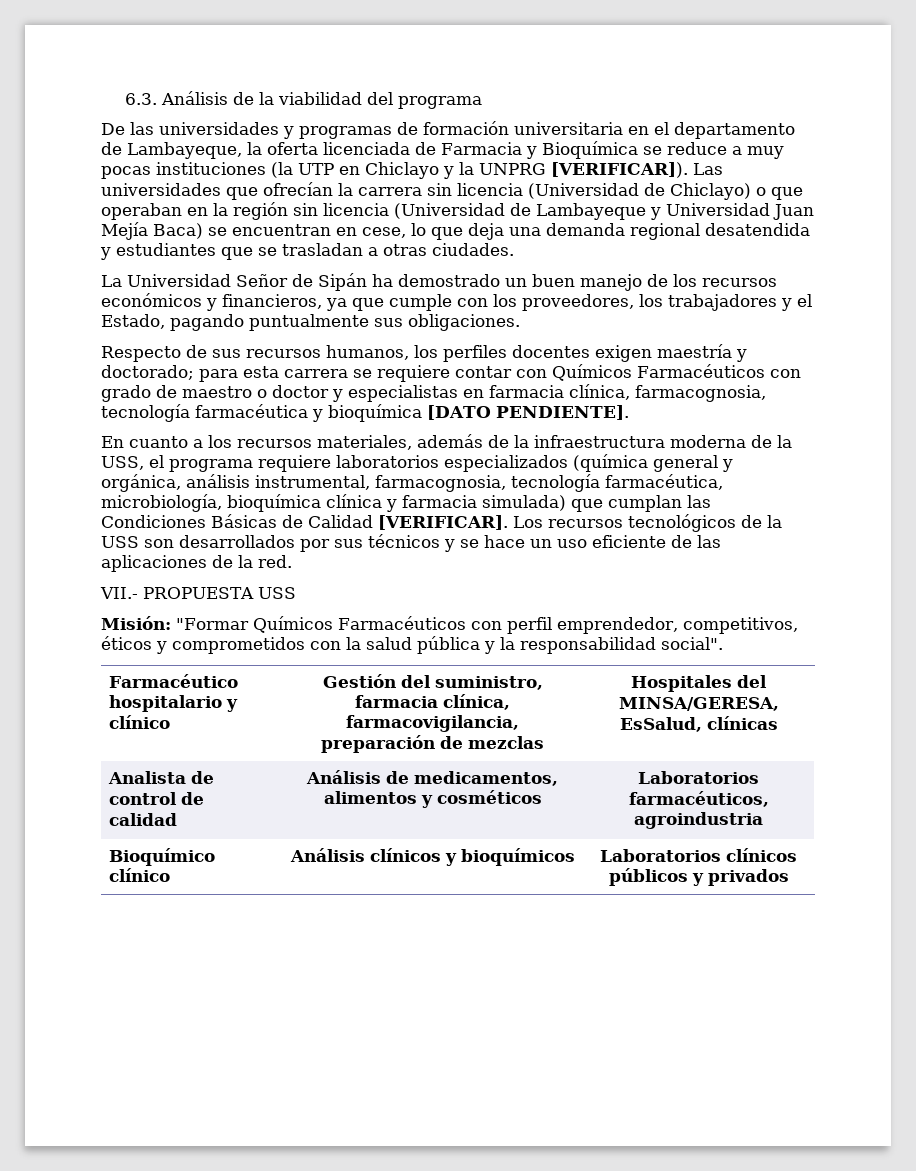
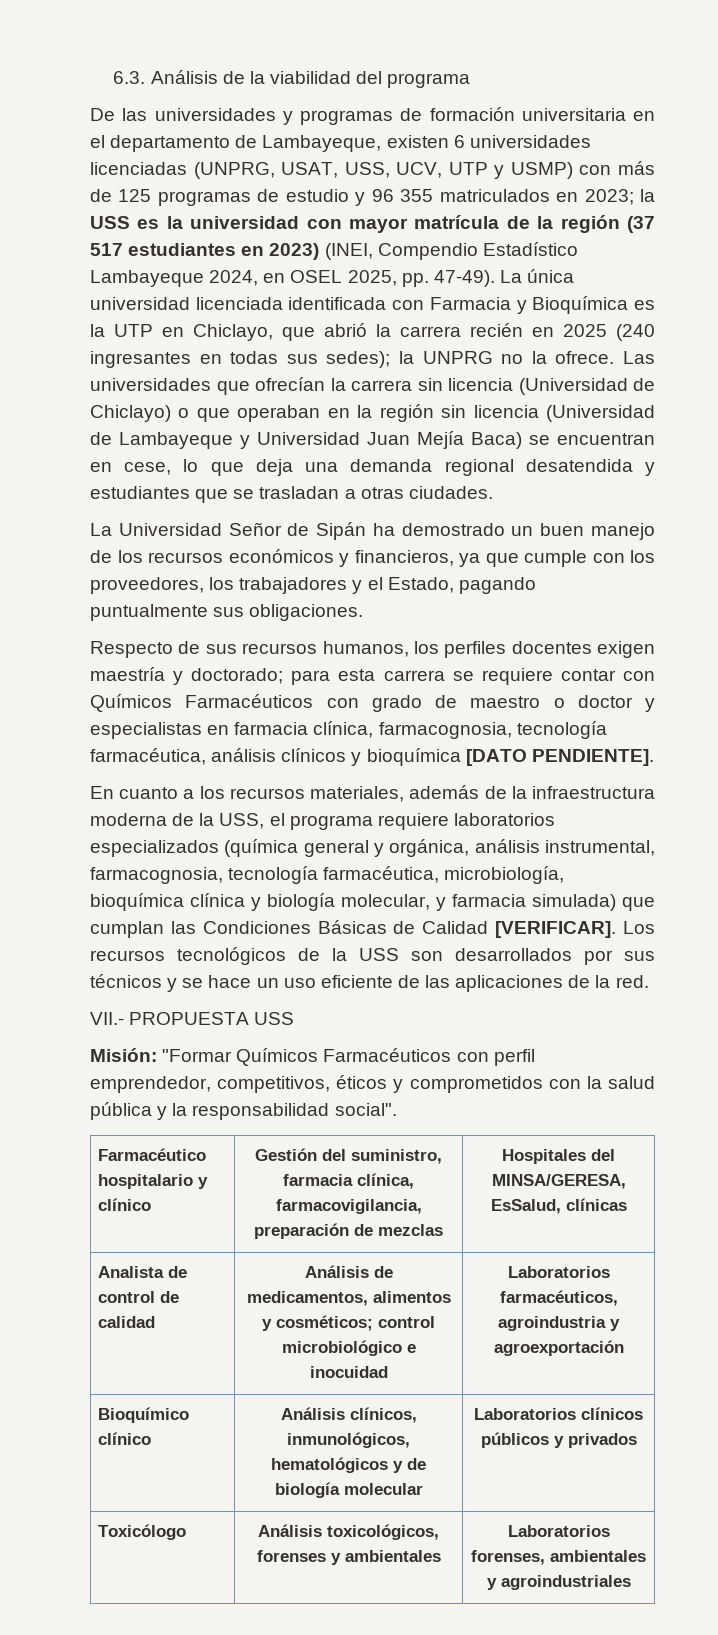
[247,141,784,159] [101,162,688,179] la oferta licenciada de Farmacia y Bioquímica se reduce a muy pocas instituciones (la UTP en Chiclayo y la UNPRG [VERIFICAR]). -> [386,135,591,148] [90,161,655,179] [90,189,655,206] [90,215,655,233] [90,242,578,260] [90,269,575,287] [90,296,655,314] [90,323,655,341] [90,351,615,368] existen 6 universidades licenciadas (UNPRG, USAT, USS, UCV, UTP y USMP) con más de 125 programas de estudio y 96 355 matriculados en 2023; la USS es la universidad con mayor matrícula de la región (37 517 estudiantes en 2023) (INEI, Compendio Estadístico Lambayeque 2024, en OSEL 2025, pp. 47-49). La única universidad licenciada identificada con Farmacia y Bioquímica es la UTP en Chiclayo, que abrió la carrera recién en 2025 (240 ingresantes en todas sus sedes); la UNPRG no la ofrece.
[195,404,308,418] farmacéutica -> [90,748,347,765] farmacéutica, análisis clínicos
(397, 505) none -> [267,893,446,911] biología molecular, y
[436,790,542,804] cosméticos -> [276,1315,435,1331] [281,1340,416,1356] [309,1366,388,1378] cosméticos; control microbiológico e inocuidad
(763, 820) none -> [610,1319,620,1331] [493,1340,624,1356] y agroexportación
[369,848,575,866] clínicos y bioquímicos -> [349,1407,417,1423] [287,1432,410,1448] [271,1457,426,1473] [274,1482,423,1498] clínicos, inmunológicos, hematológicos y de biología molecular
(789, 877) none -> [97,1524,186,1540] [258,1524,439,1540] [256,1550,441,1565] [507,1525,610,1537] [471,1550,646,1565] [486,1575,631,1590] // Toxicólogo | Análisis toxicológicos, forenses y ambientales | Laboratorios forenses, ambientales y agroindustriales

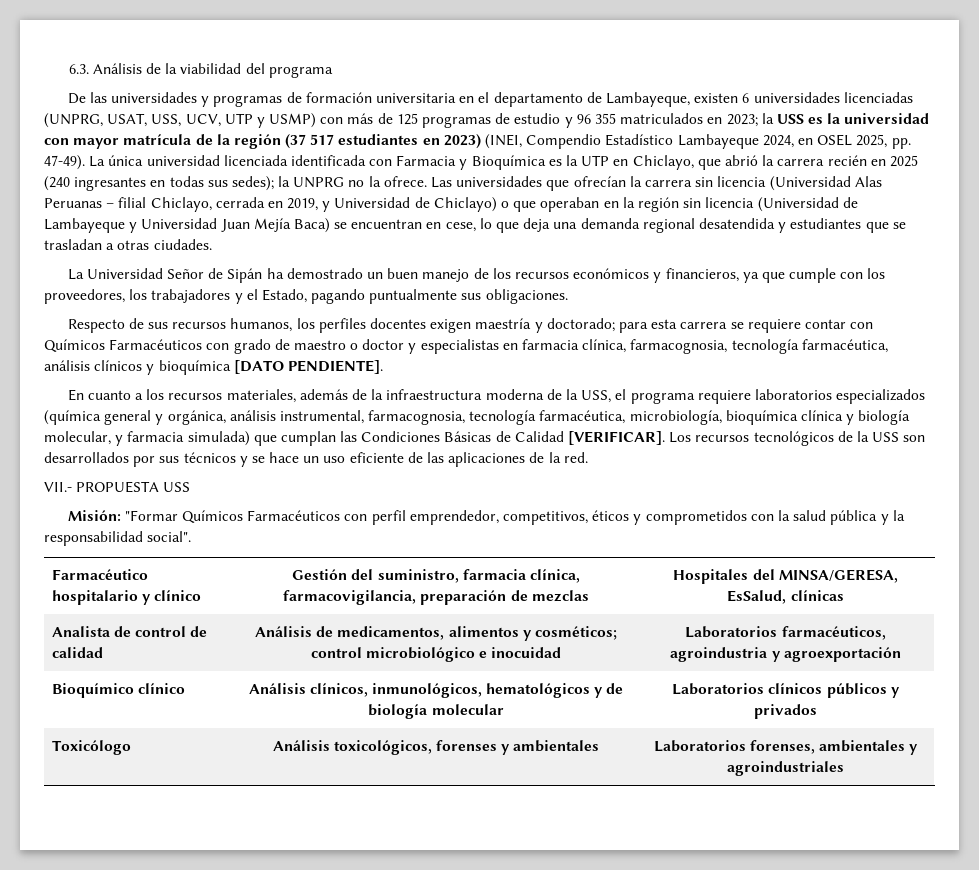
(628, 386) none -> [854,176,882,187] [44,197,411,212] Alas Peruanas – filial Chiclayo, cerrada en 2019, y Universidad

